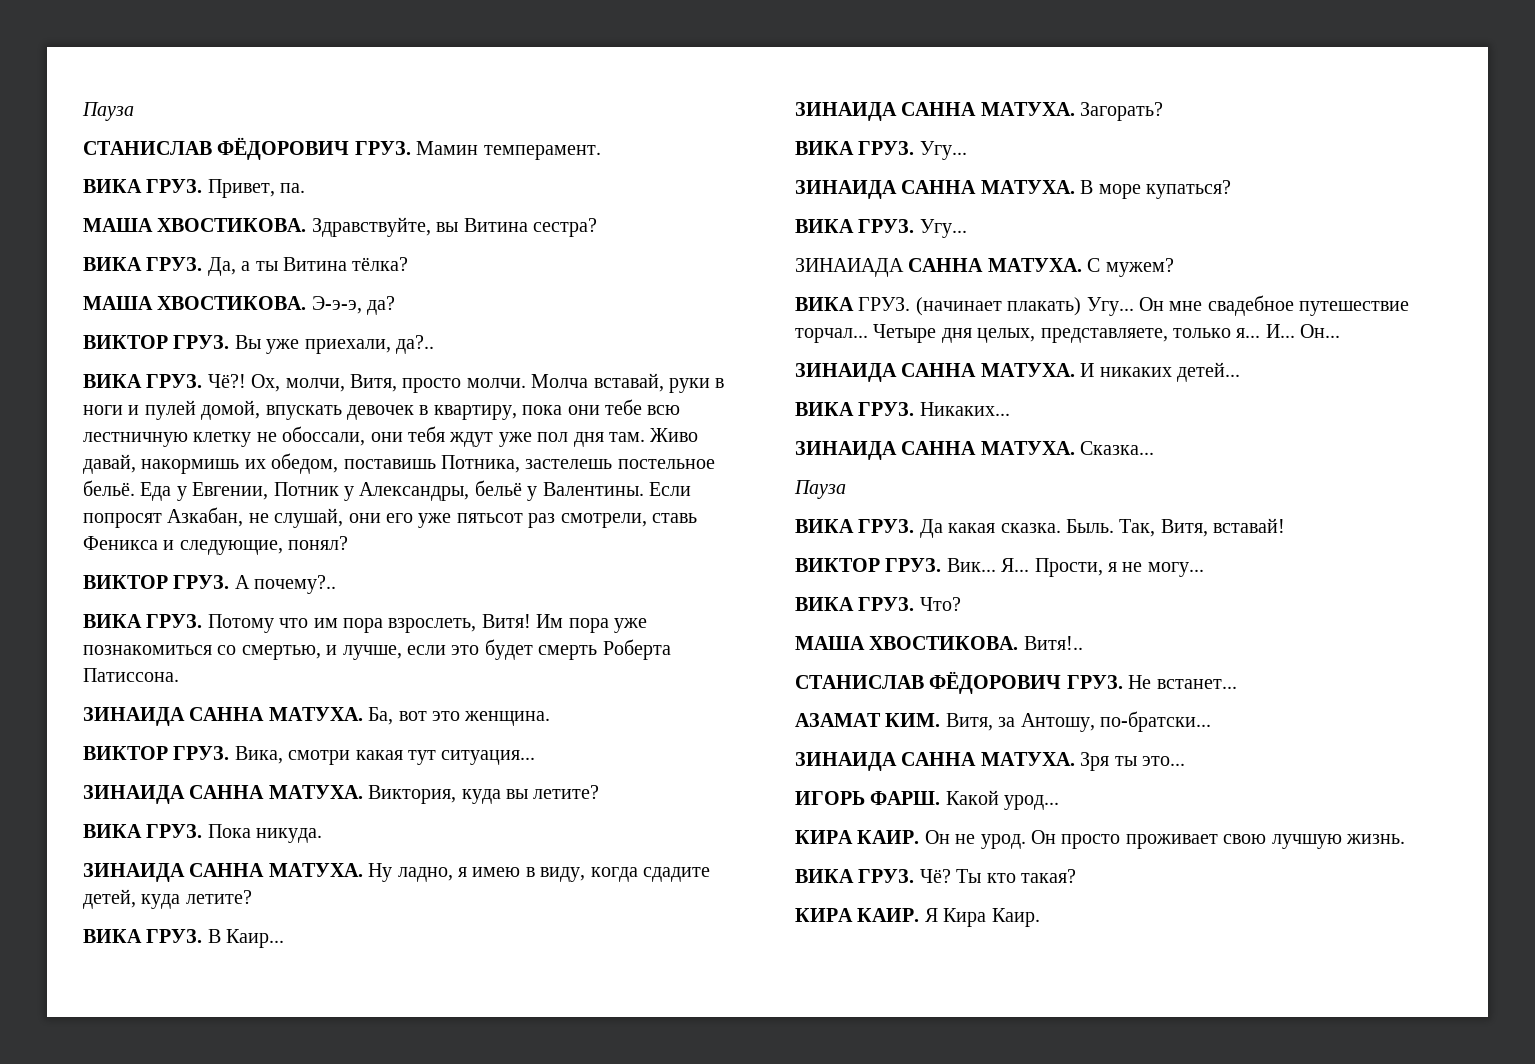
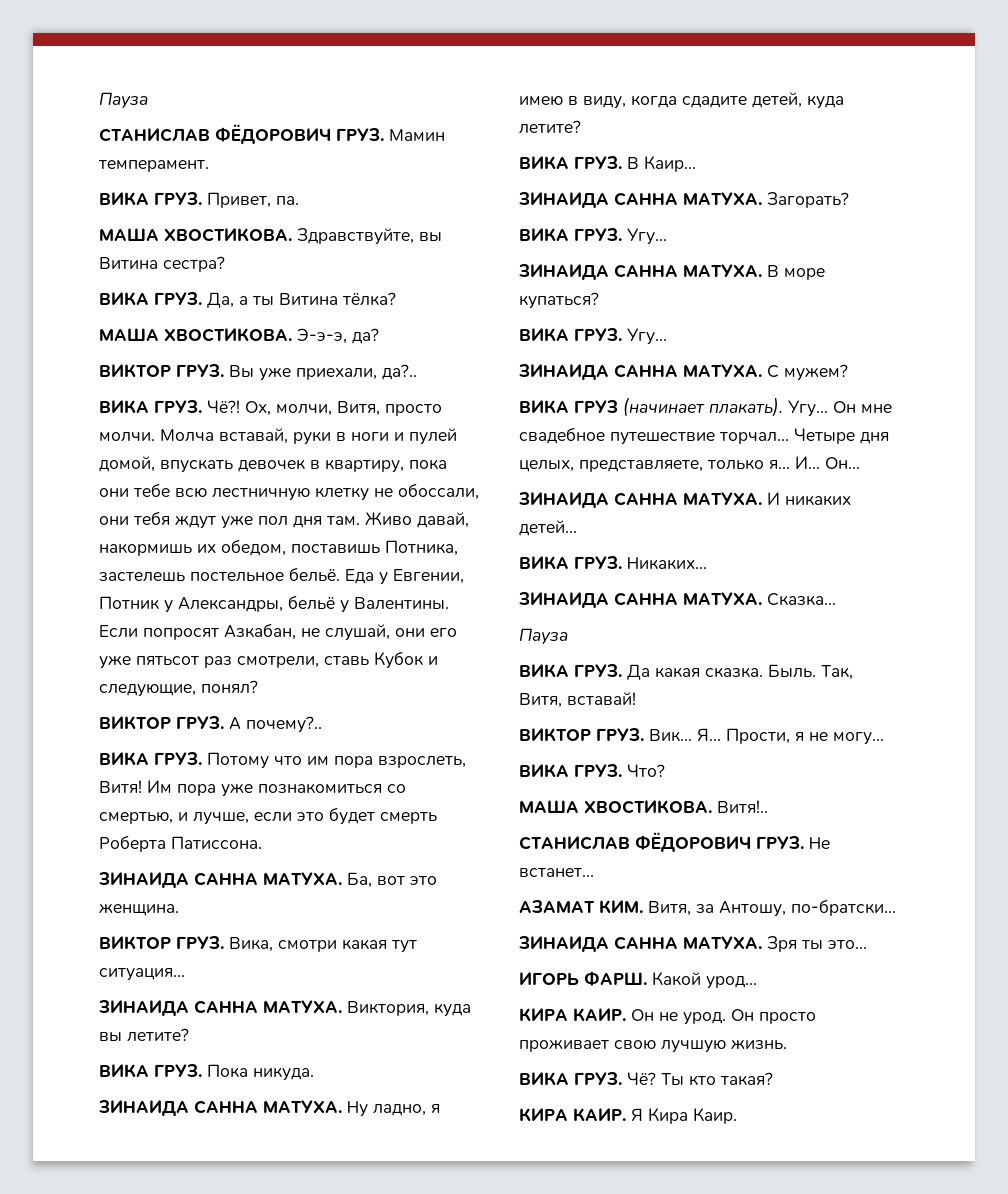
[83,536,158,550] Феникса -> [374,651,424,669] Кубок
[795,258,904,277] ЗИНАИАДА -> [518,364,609,381] ЗИНАИДА
[858,297,1082,316] ГРУЗ. (начинает плакать) -> [574,397,783,417] ГРУЗ (начинает плакать).

